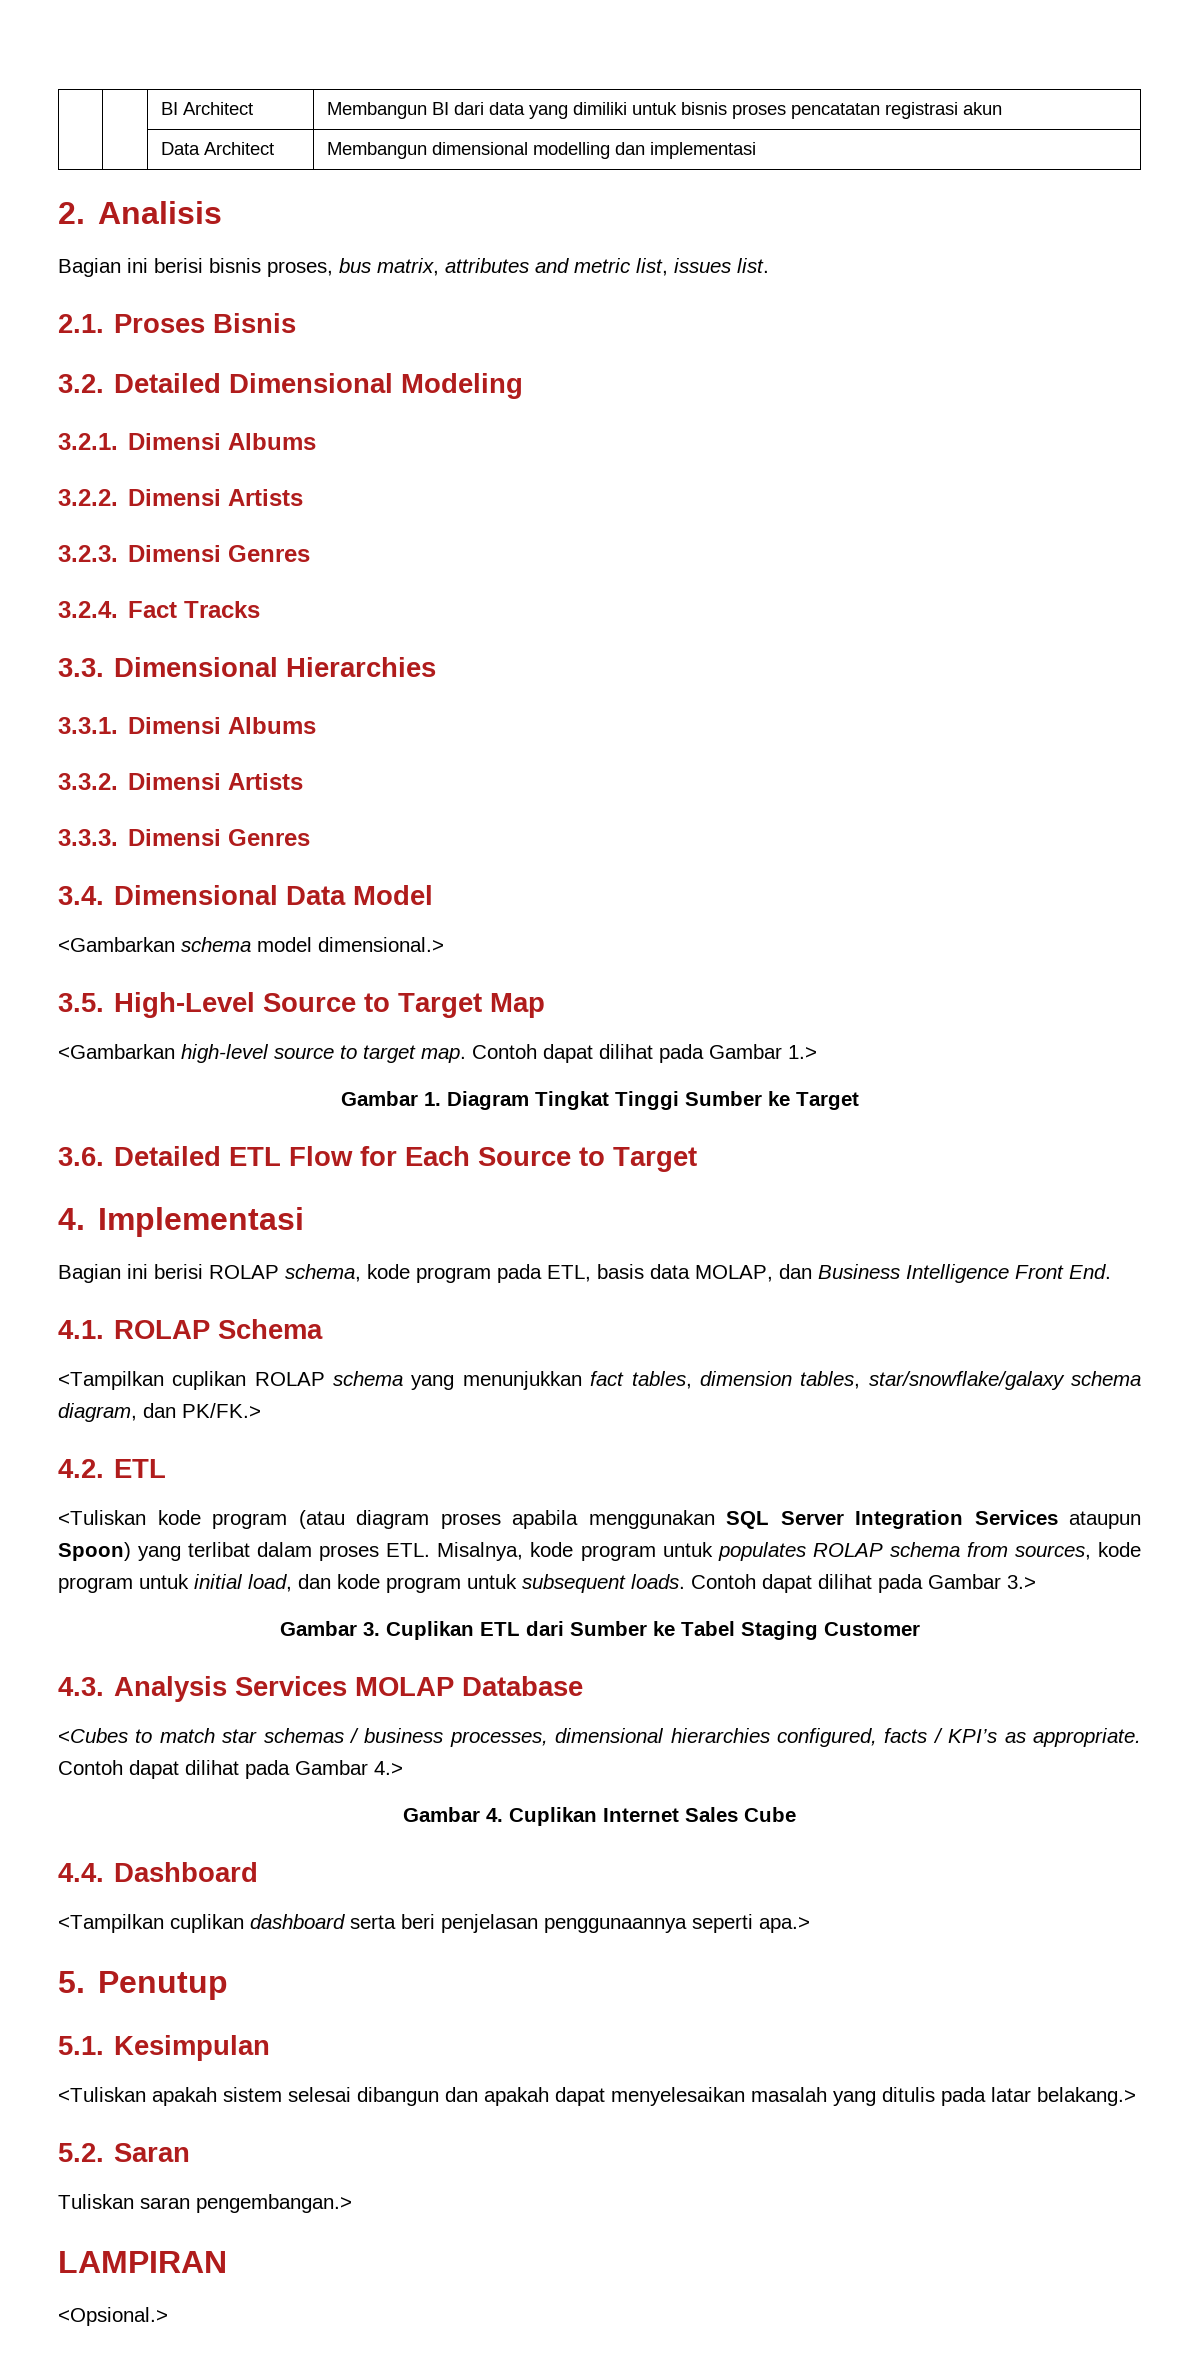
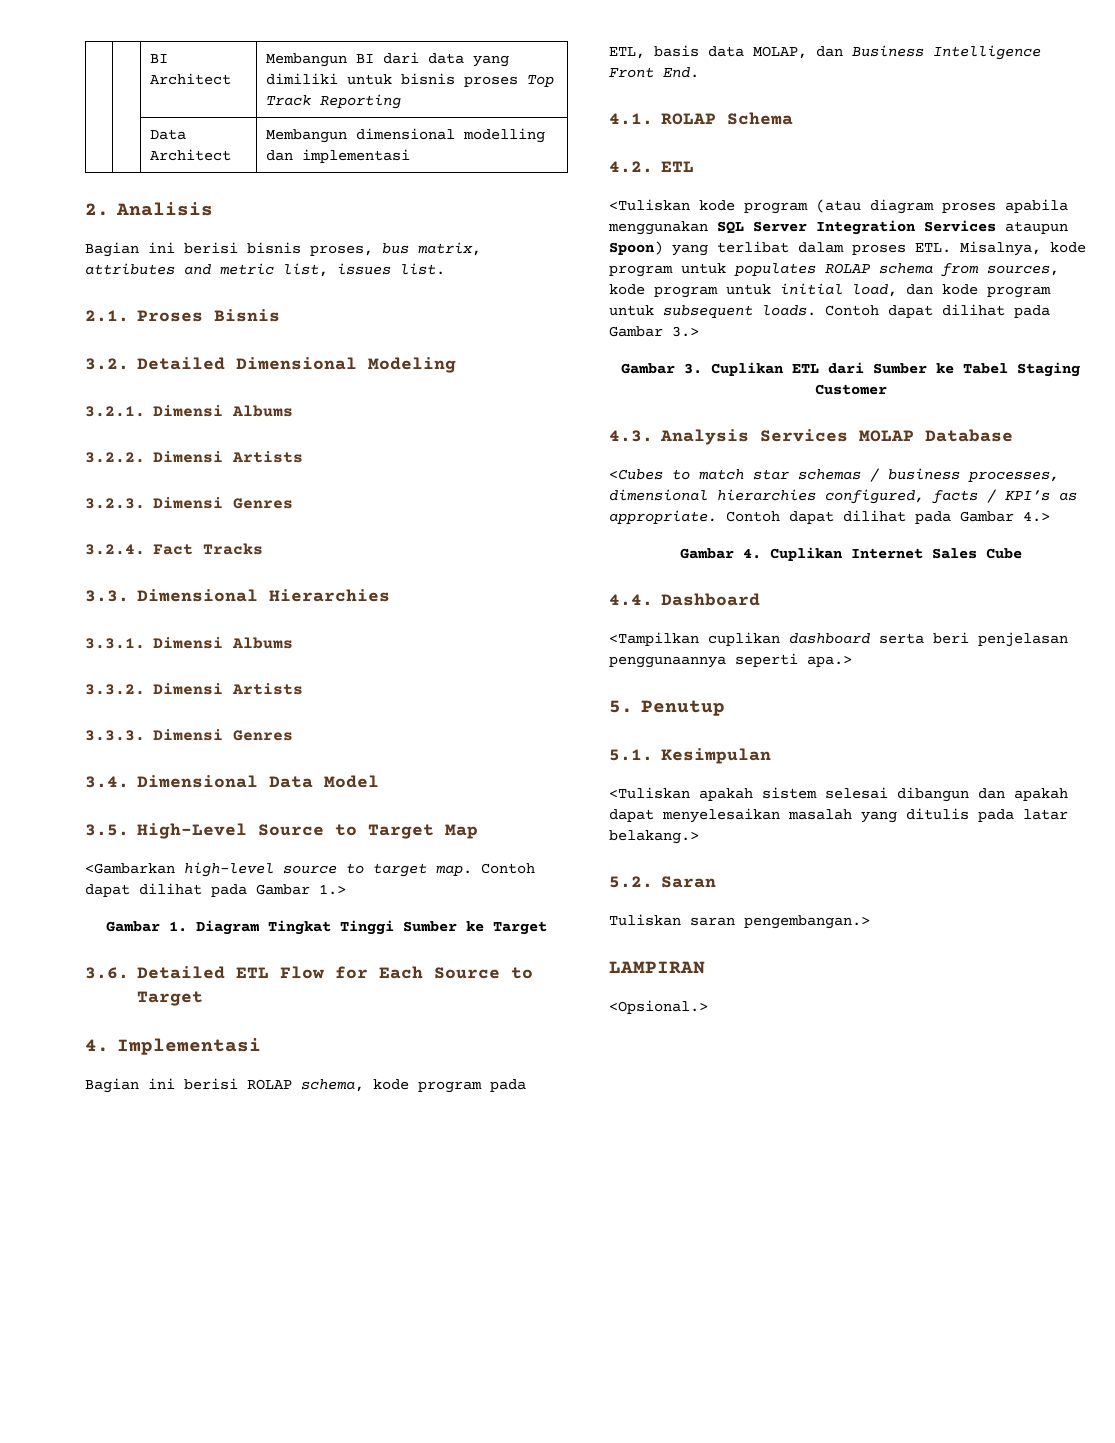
[791,102,1003,119] pencatatan registrasi akun -> [527,75,555,87] [266,94,402,109] Top Track Reporting
[58,937,444,952] // <Gambarkan schema model dimensional.> -> (379, 781) none
[58,1371,1141,1390] [58,1403,261,1422] // <Tampilkan cuplikan ROLAP schema yang menunjukkan fact tables, dimension tables, star/snowflake/galaxy schema diagram, dan PK/FK.> -> (793, 118) none

